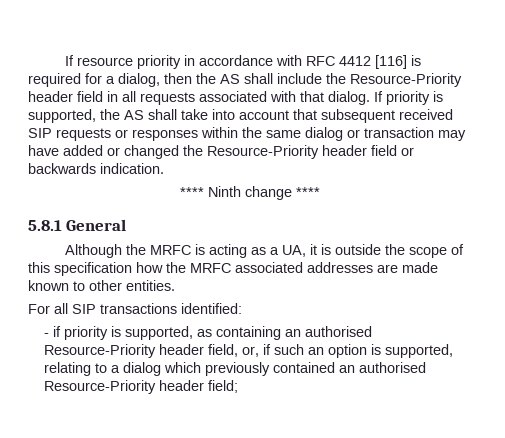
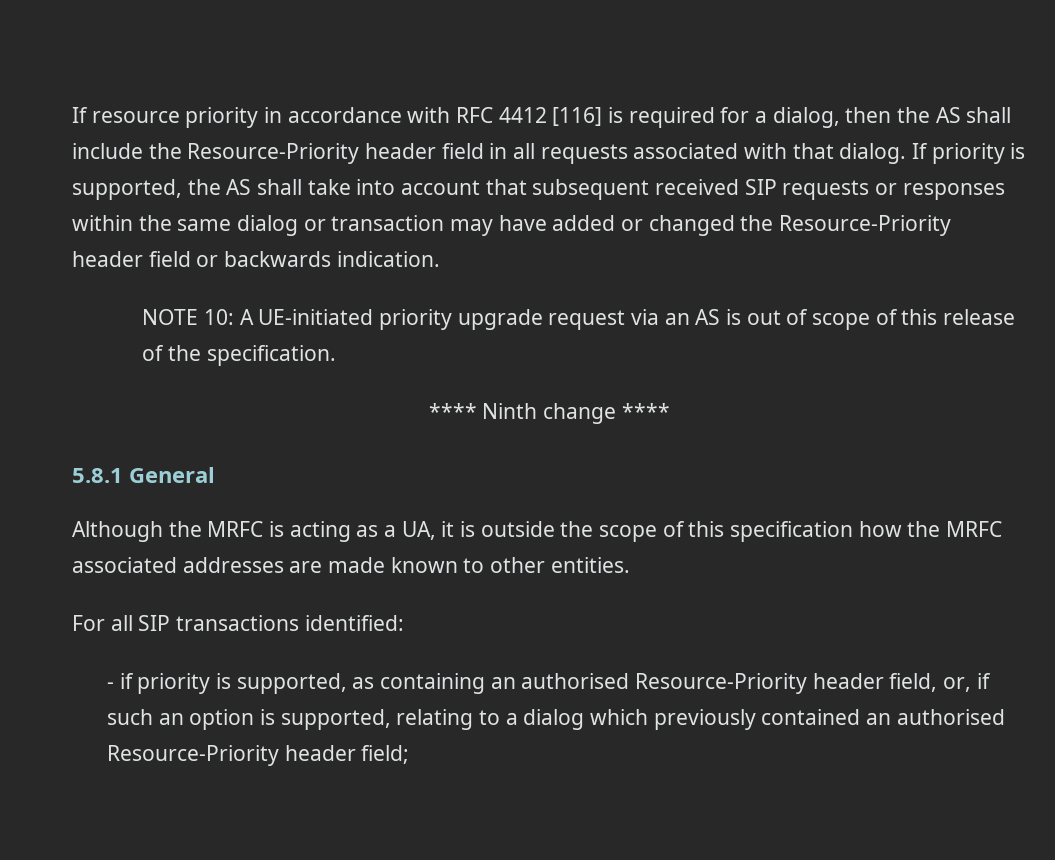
(164, 168) none -> [142,309,1015,330] [142,345,336,366] // NOTE 10: A UE-initiated priority upgrade request via an AS is out of scope of this release of the specification.

